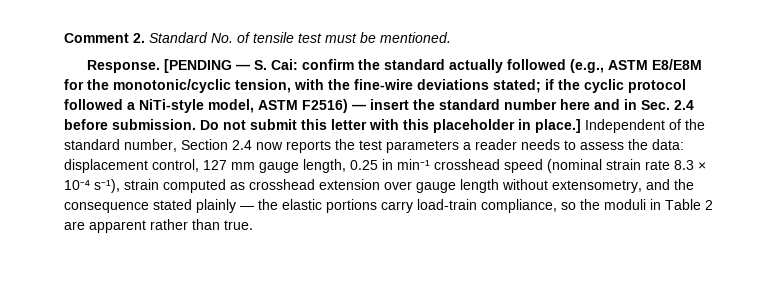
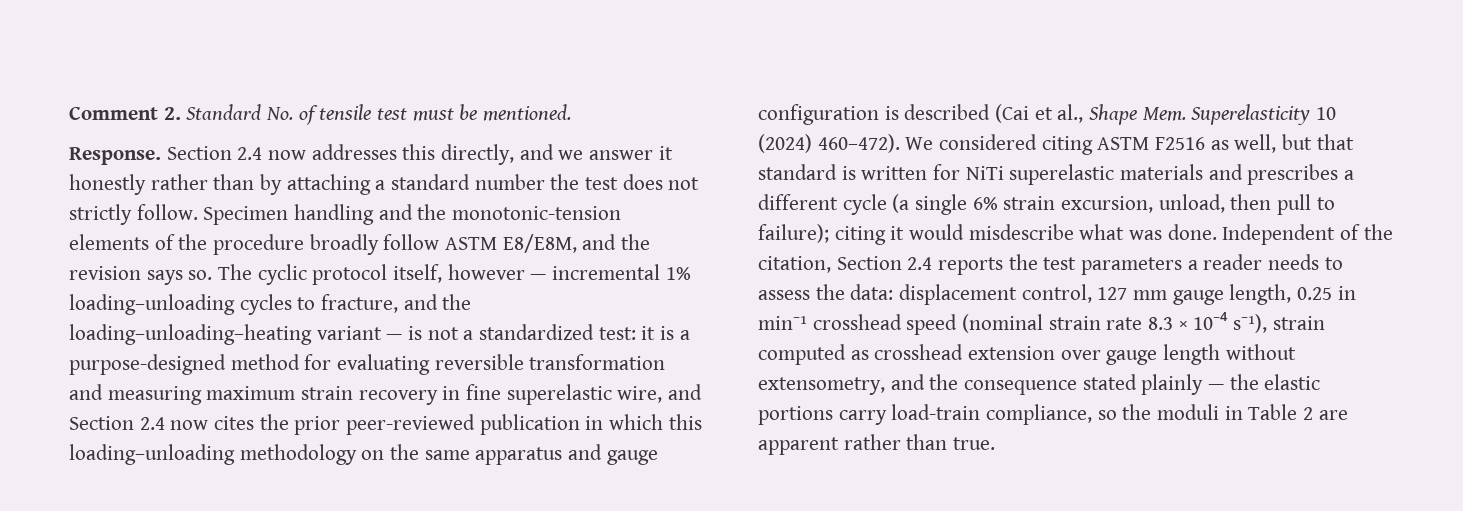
[164,59,703,73] [64,79,686,93] [64,99,694,113] [64,119,581,133] [PENDING — S. Cai: confirm the standard actually followed (e.g., ASTM E8/E8M for the monotonic/cyclic tension, with the fine-wire deviations stated; if the cyclic protocol followed a NiTi-style model, ASTM F2516) — insert the standard number here and in Sec. 2.4 before submission. Do not submit this letter with this placeholder in place.] -> [166,144,673,165] [69,174,700,195] [69,204,622,225] [69,234,651,255] [69,264,691,285] [69,294,472,315] [69,324,690,345] [69,354,666,375] [69,384,703,405] [69,414,702,435] [69,444,658,465] [758,104,1337,125] [758,134,1354,155] [758,164,1355,185] [758,194,1335,215] [758,224,1217,245] Section 2.4 now addresses this directly, and we answer it honestly rather than by attaching a standard number the test does not strictly follow. Specimen handling and the monotonic-tension elements of the procedure broadly follow ASTM E8/E8M, and the revision says so. The cyclic protocol itself, however — incremental 1% loading–unloading cycles to fracture, and the loading–unloading–heating variant — is not a standardized test: it is a purpose-designed method for evaluating reversible transformation and measuring maximum strain recovery in fine superelastic wire, and Section 2.4 now cites the prior peer-reviewed publication in which this loading–unloading methodology on the same apparatus and gauge configuration is described (Cai et al., Shape Mem. Superelasticity 10 (2024) 460–472). We considered citing ASTM F2516 as well, but that standard is written for NiTi superelastic materials and prescribes a different cycle (a single 6% strain excursion, unload, then pull to failure); citing it would misdescribe what was done.
[64,139,283,152] standard number, Section 2.4 now -> [758,256,933,273] citation, Section 2.4

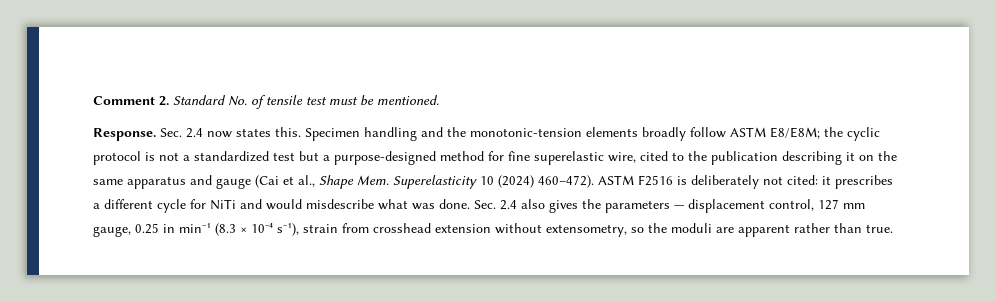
[166,144,673,165] [69,174,700,195] [69,204,198,225] Section 2.4 now addresses this directly, and we answer it honestly rather than by attaching a standard number the test does not strictly follow. -> [160,127,301,138] Sec. 2.4 now states this.
[154,234,651,255] [69,264,691,285] [69,294,472,315] [69,324,403,345] of the procedure broadly follow ASTM E8/E8M, and the revision says so. The cyclic protocol itself, however — incremental 1% loading–unloading cycles to fracture, and the loading–unloading–heating variant — -> [642,127,880,141] [93,151,141,165] broadly follow ASTM E8/E8M; the cyclic protocol
[598,326,675,340] test: it is -> [273,151,319,161] test but
[337,354,666,375] [69,384,703,405] [69,414,702,435] [69,444,357,465] evaluating reversible transformation and measuring maximum strain recovery in fine superelastic wire, and Section 2.4 now cites the prior peer-reviewed publication in which this loading–unloading methodology -> [508,151,855,165] fine superelastic wire, cited to the publication describing it
[758,104,991,125] configuration is described -> (251, 183) none
[905,134,1354,155] [758,164,1355,185] [758,194,1335,215] [758,224,905,245] We considered citing ASTM F2516 as well, but that standard is written for NiTi superelastic materials and prescribes a different cycle (a single 6% strain excursion, unload, then pull to failure); citing it -> [598,175,893,189] [93,199,262,213] ASTM F2516 is deliberately not cited: it prescribes a different cycle for NiTi and
[1222,224,1393,245] [758,254,1343,275] [758,284,894,300] Independent of the citation, Section 2.4 reports the test parameters a reader needs to assess the data: -> [474,199,684,213] Sec. 2.4 also gives the parameters —
[1172,284,1292,305] gauge length, -> [93,226,131,237] gauge,
[812,312,1325,335] [758,344,1296,365] [758,374,1321,395] [758,404,1314,425] crosshead speed (nominal strain rate 8.3 × 10⁻⁴ s⁻¹), strain computed as crosshead extension over gauge length without extensometry, and the consequence stated plainly — the elastic portions carry load-train compliance, so the moduli in Table 2 -> [215,223,712,237] (8.3 × 10⁻⁴ s⁻¹), strain from crosshead extension without extensometry, so the moduli

